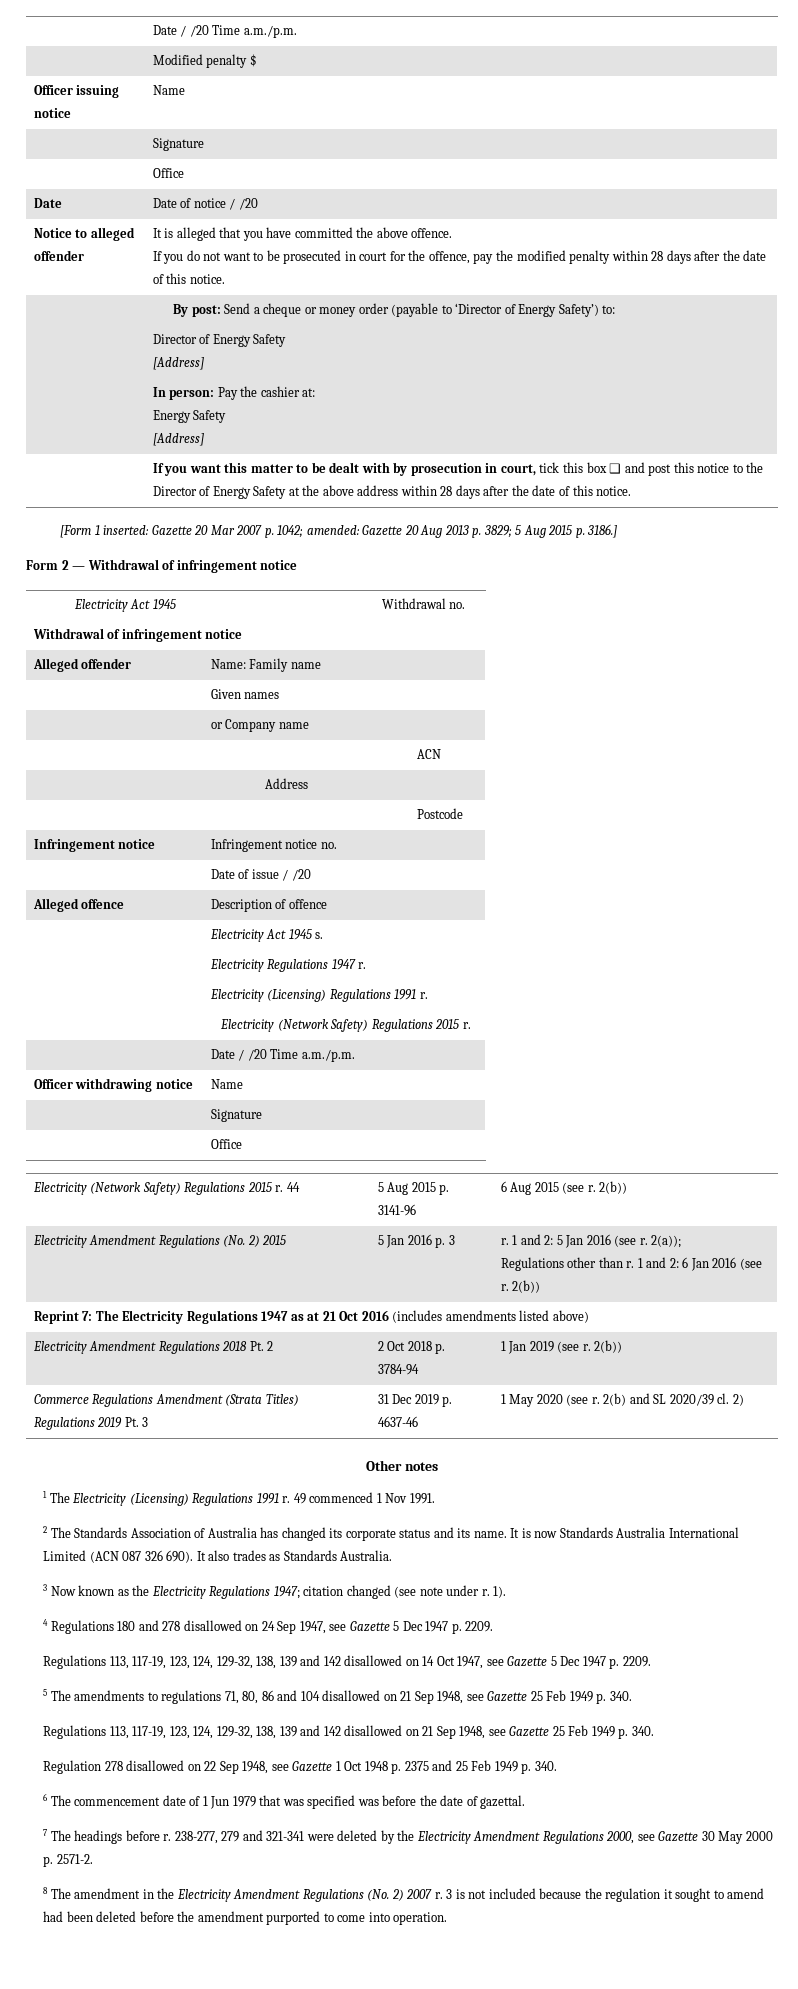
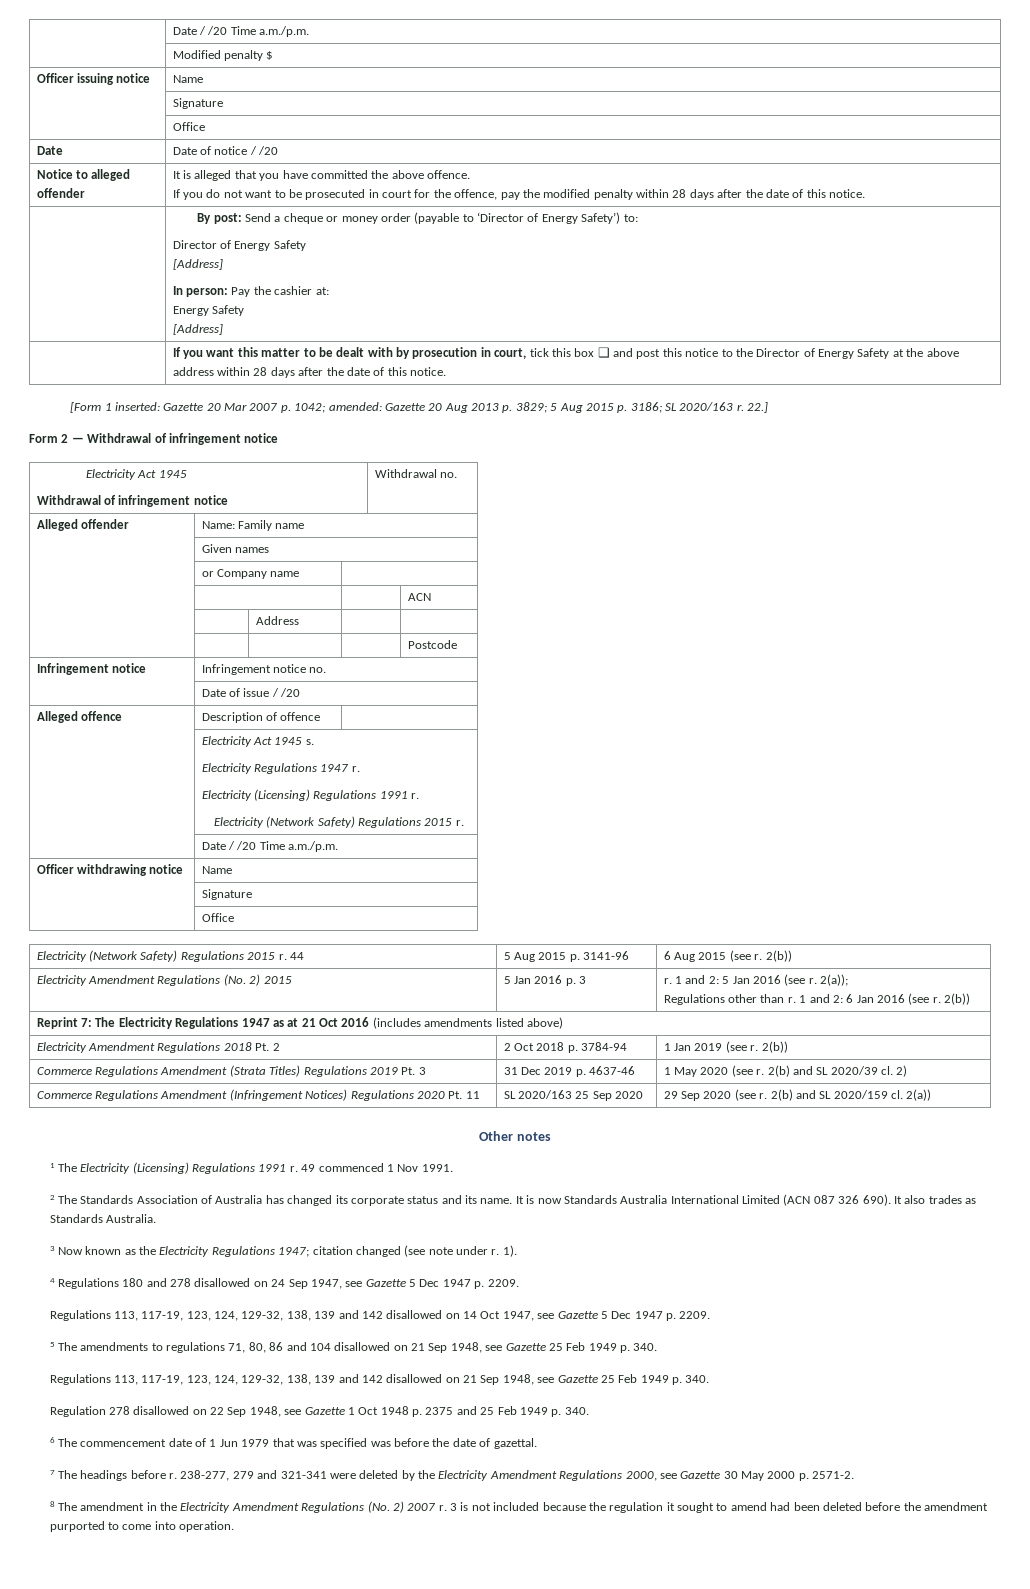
[587,524,618,538] 3186.] -> [630,402,769,413] 3186; SL 2020/163 r. 22.]
(744, 1400) none -> [36,1089,480,1101] [503,1090,644,1101] [663,1089,932,1101] // Commerce Regulations Amendment (Infringement Notices) Regulations 2020 Pt. 11 | SL 2020/163 25 Sep 2020 | 29 Sep 2020 (see r. 2(b) and SL 2020/159 cl. 2(a))

